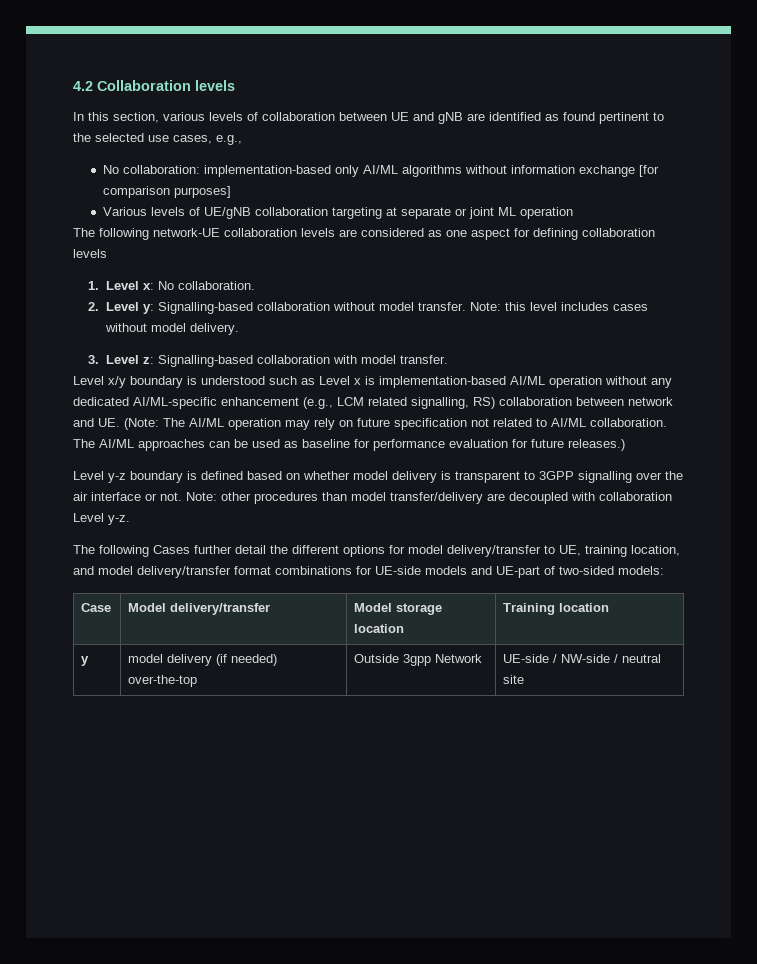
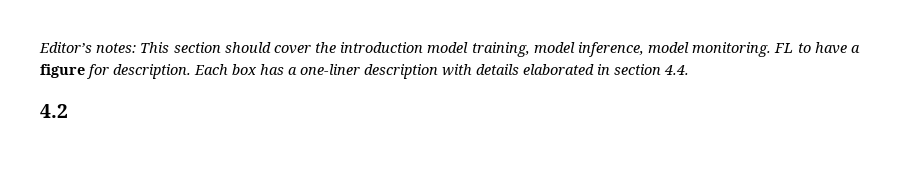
[73,80,235,91] [73,112,664,124] [73,133,242,145] [102,165,659,177] [102,186,231,198] [102,207,573,219] [73,228,655,240] [73,249,107,258] [88,281,255,290] [88,302,648,314] [104,323,239,335] [88,355,448,367] [73,376,672,388] [73,397,673,409] [73,418,667,430] [73,439,625,451] [73,471,683,483] [73,492,672,504] [73,513,130,525] [73,545,680,557] [73,566,664,578] [81,603,112,612] [128,603,271,615] [354,603,443,615] [354,624,405,633] [503,603,610,615] [81,656,90,666] [128,654,278,666] [128,675,198,687] [354,654,483,666] [503,654,662,663] [503,675,525,684] 4.2 Collaboration levels // In this section, various levels of collaboration between UE and gNB are identified as found pertinent to the selected use cases, e.g., // No collaboration: implementation-based only AI/ML algorithms without information exchange [for comparison purposes] // Various levels of UE/gNB collaboration targeting at separate or joint ML operation // The following network-UE collaboration levels are considered as one aspect for defining collaboration levels // 1. Level x: No collaboration. // 2. Level y: Signalling-based collaboration without model transfer. Note: this level includes cases without model delivery. // 3. Level z: Signalling-based collaboration with model transfer. // Level x/y boundary is understood such as Level x is implementation-based AI/ML operation without any dedicated AI/ML-specific enhancement (e.g., LCM related signalling, RS) collaboration between network and UE. (Note: The AI/ML operation may rely on future specification not related to AI/ML collaboration. The AI/ML approaches can be used as baseline for performance evaluation for future releases.) // Level y-z boundary is defined based on whether model delivery is transparent to 3GPP signalling over the air interface or not. Note: other procedures than model transfer/delivery are decoupled with collaboration Level y-z. // The following Cases further detail the different options for model delivery/transfer to UE, training location, and model delivery/transfer format combinations for UE-side models and UE-part of two-sided models: // Case | Model delivery/transfer | Model storage location | Training location // y | model delivery (if needed) over-the-top | Outside 3gpp Network | UE-side / NW-side / neutral site -> [39,42,860,57] [40,64,689,79] [40,104,68,118] Editor’s notes: This section should cover the introduction model training, model inference, model monitoring. FL to have a figure for description. Each box has a one-liner description with details elaborated in section 4.4. // 4.2

